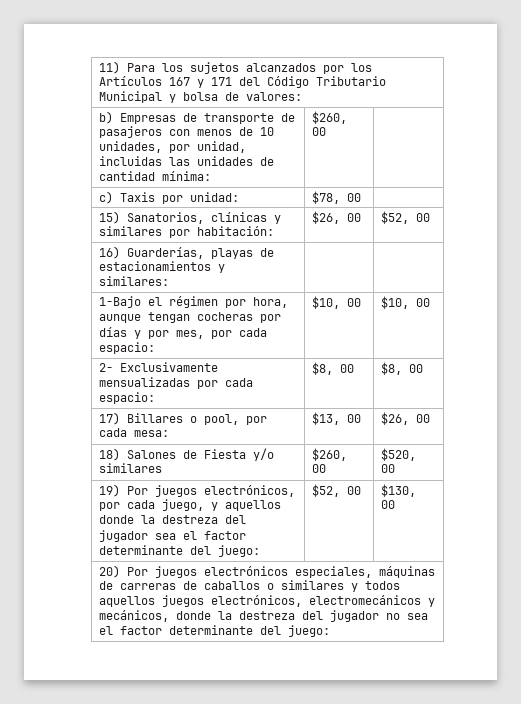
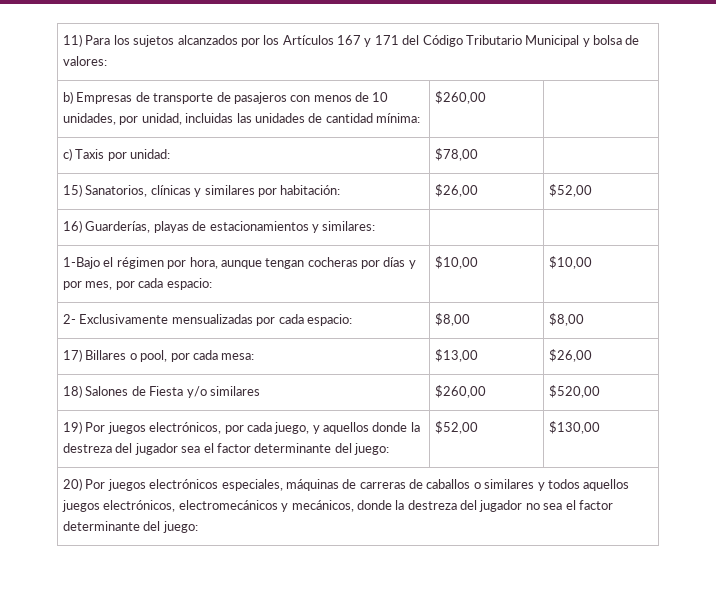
[312,111,348,124] [312,127,327,136] $260, 00 -> [435,91,487,104] $260,00
[312,191,362,204] $78, 00 -> [435,148,479,161] $78,00
[312,211,362,224] [381,211,431,224] $26, 00 | $52, 00 -> [435,184,479,197] [549,184,593,197] $26,00 | $52,00
[312,296,362,309] [381,296,431,309] $10, 00 | $10, 00 -> [435,256,479,269] [549,256,593,269] $10,00 | $10,00
[312,362,355,375] [381,362,424,375] $8, 00 | $8, 00 -> [435,313,471,326] [549,313,585,326] $8,00 | $8,00
[312,412,362,425] [381,412,431,425] $13, 00 | $26, 00 -> [435,349,479,362] [549,349,593,362] $13,00 | $26,00
[312,448,348,461] [312,464,327,473] [381,448,417,461] [381,464,396,473] $260, 00 | $520, 00 -> [435,385,487,398] [549,385,601,398] $260,00 | $520,00
[312,484,362,497] [381,484,417,497] [381,500,396,509] $52, 00 | $130, 00 -> [435,421,479,434] [549,421,601,434] $52,00 | $130,00

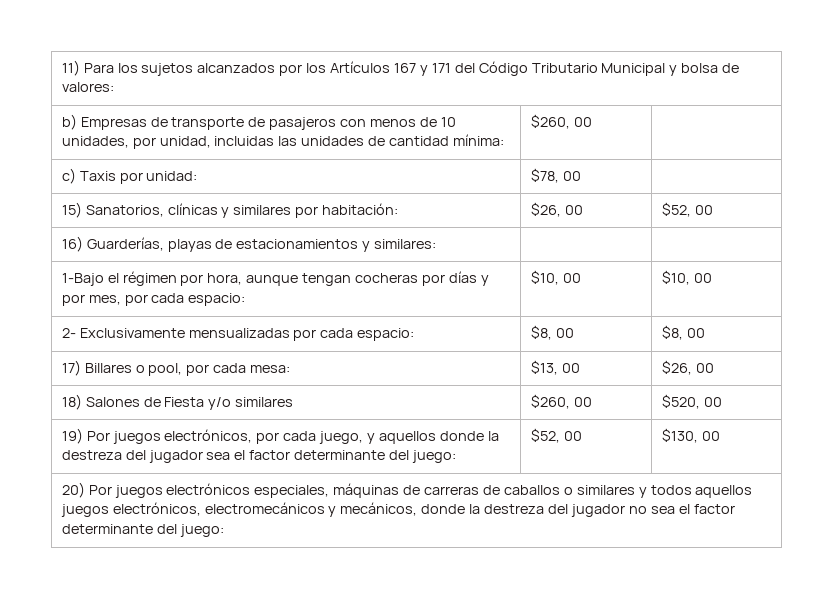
[435,91,487,104] $260,00 -> [530,114,592,129] $260, 00
[435,148,479,161] $78,00 -> [530,168,581,183] $78, 00
[435,184,479,197] [549,184,593,197] $26,00 | $52,00 -> [530,202,583,217] [661,202,713,217] $26, 00 | $52, 00
[435,256,479,269] [549,256,593,269] $10,00 | $10,00 -> [530,270,581,285] [661,270,712,285] $10, 00 | $10, 00
[435,313,471,326] [549,313,585,326] $8,00 | $8,00 -> [530,325,574,340] [661,325,705,340] $8, 00 | $8, 00
[435,349,479,362] [549,349,593,362] $13,00 | $26,00 -> [530,360,580,375] [661,360,714,375] $13, 00 | $26, 00
[435,385,487,398] [549,385,601,398] $260,00 | $520,00 -> [530,394,592,409] [661,394,722,409] $260, 00 | $520, 00
[435,421,479,434] [549,421,601,434] $52,00 | $130,00 -> [530,428,582,443] [661,428,720,443] $52, 00 | $130, 00

